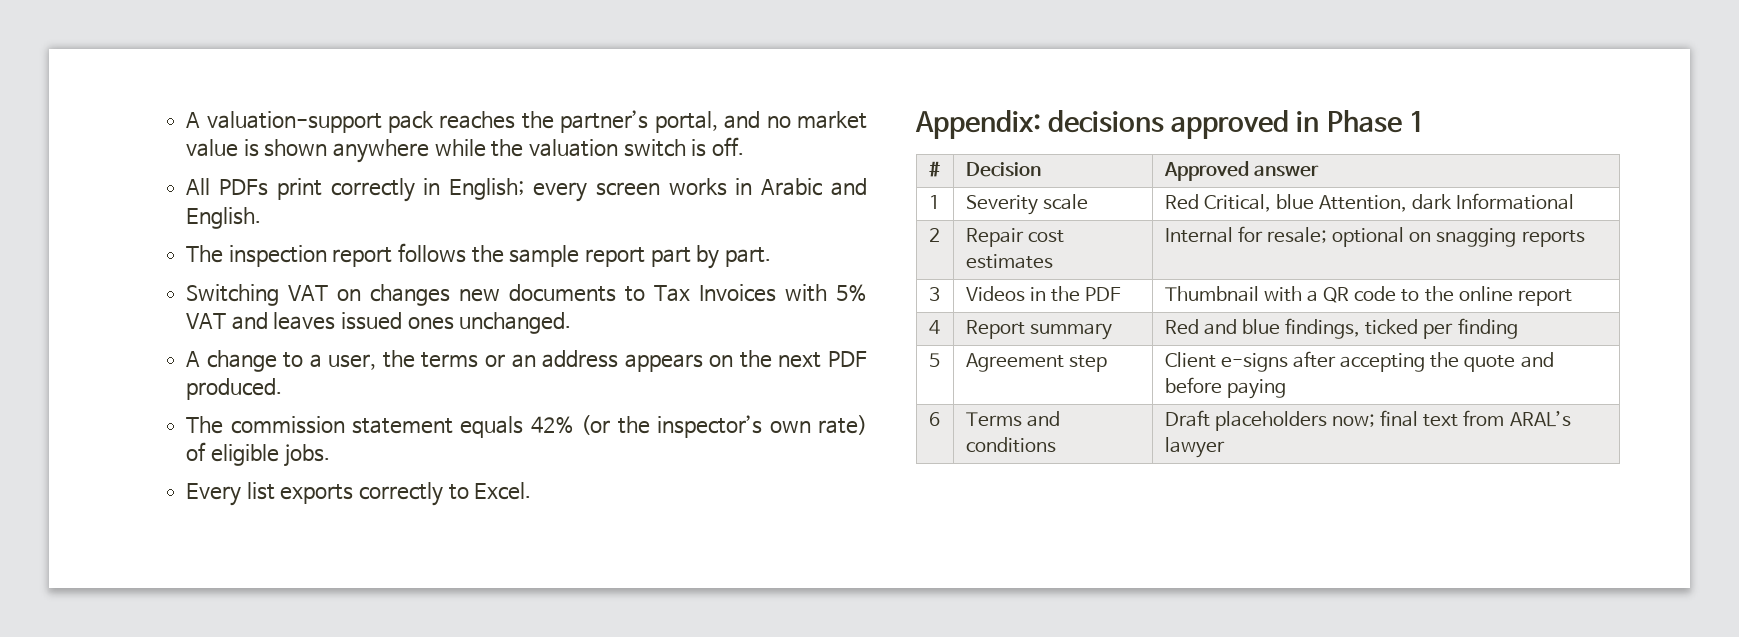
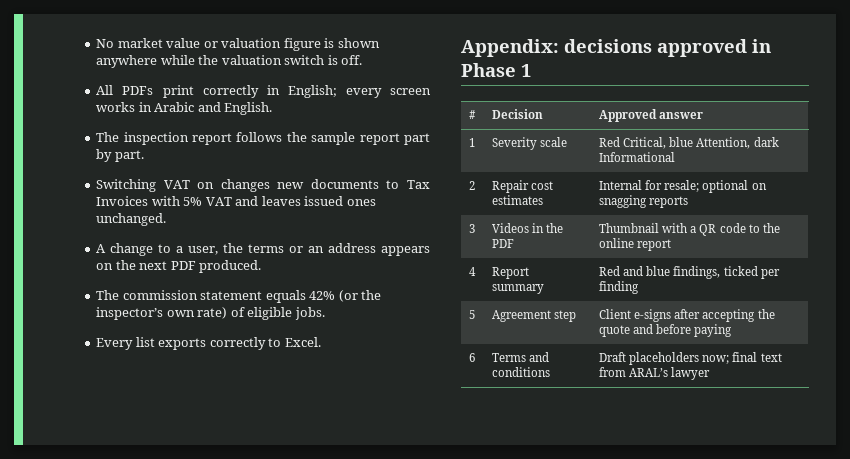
[186,110,867,133] [186,139,239,157] A valuation-support pack reaches the partner’s portal, and no market value -> [96,38,321,51] No market value or valuation figure

